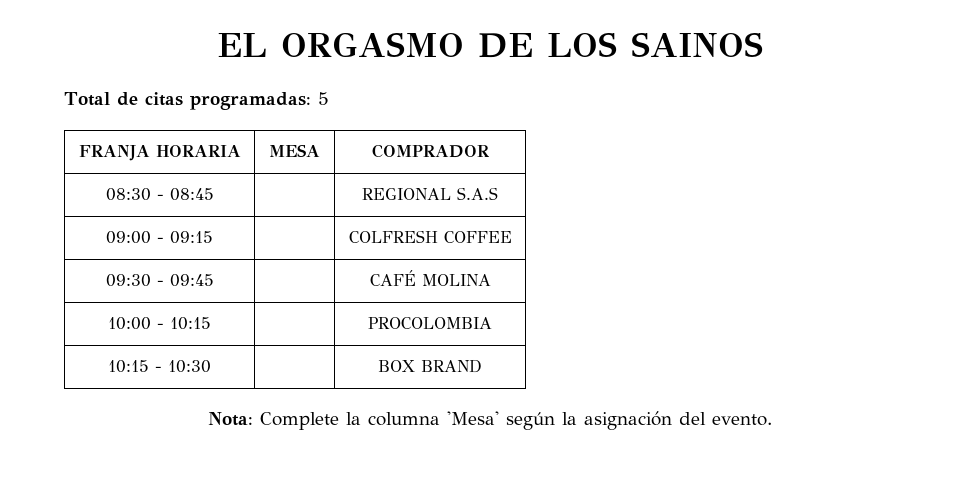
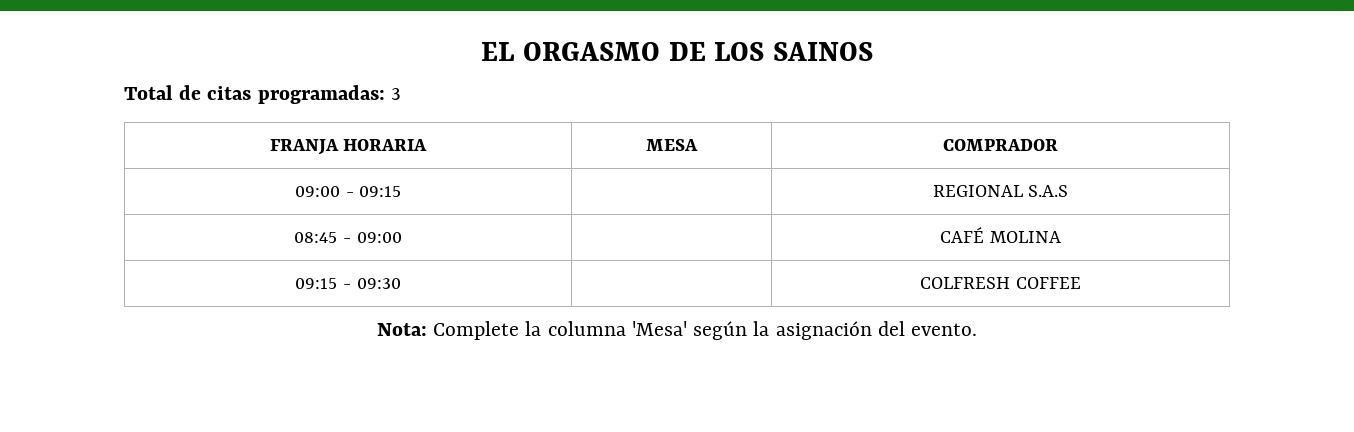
[317,92,329,105] 5 -> [390,88,401,100] 3
[105,188,214,201] 08:30 - 08:45 -> [294,186,402,197] 09:00 - 09:15
[106,231,213,244] [348,230,512,243] [105,274,214,287] [369,270,491,286] [108,317,211,330] [368,317,492,329] [108,360,211,373] [378,359,482,373] 09:00 - 09:15 | | COLFRESH COFFEE // 09:30 - 09:45 | | CAFÉ MOLINA // 10:00 - 10:15 | | PROCOLOMBIA // 10:15 - 10:30 | | BOX BRAND -> [294,232,402,243] [940,227,1061,243] [295,278,401,289] [920,277,1081,289] 08:45 - 09:00 | | CAFÉ MOLINA // 09:15 - 09:30 | | COLFRESH COFFEE

